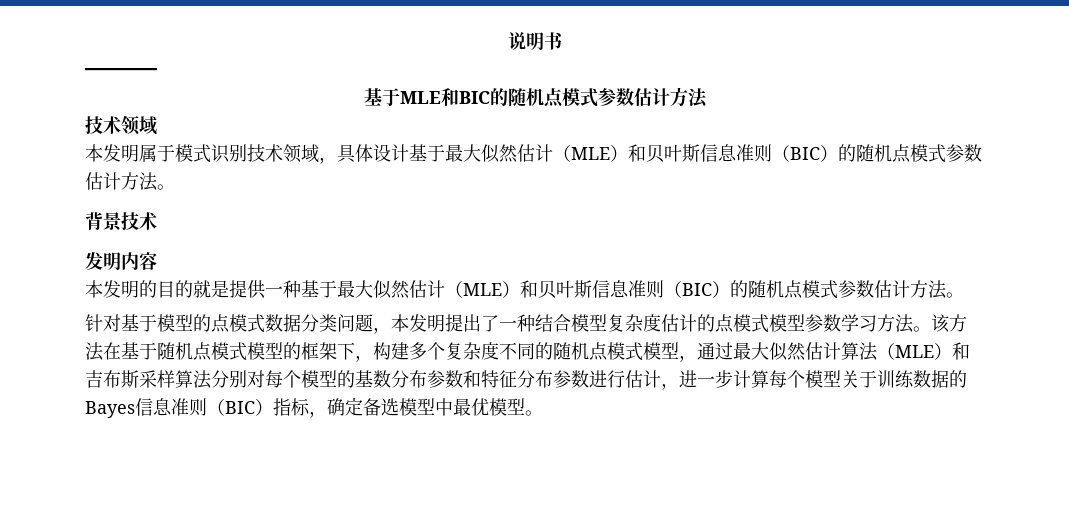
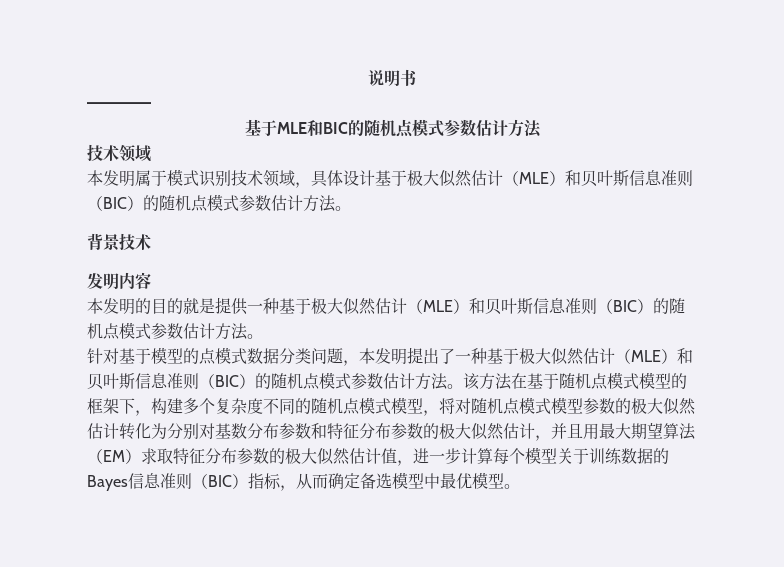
[445,144,463,162] 最 -> [407,170,423,186] 极
[337,280,355,298] 最 -> [311,298,327,314] 极
[535,314,877,333] 结合模型复杂度估计的点模式模型参数学习 -> [487,348,693,365] [87,372,415,390] 基于极大似然估计（MLE）和贝叶斯信息准则（BIC）的随机点模式参数估计
[697,342,970,361] [85,370,355,389] 通过最大似然估计算法（MLE）和吉布斯采样算法分别对每个模型的 -> [439,397,696,415] [87,423,215,440] 将对随机点模式模型参数的极大似然估计转化为分别对
[589,370,661,388] 进行估计 -> [423,422,696,441] [87,448,397,465] 的极大似然估计，并且用最大期望算法（EM）求取特征分布参数的极大似然估计值
(327, 414) none -> [296,473,328,489] 从而

